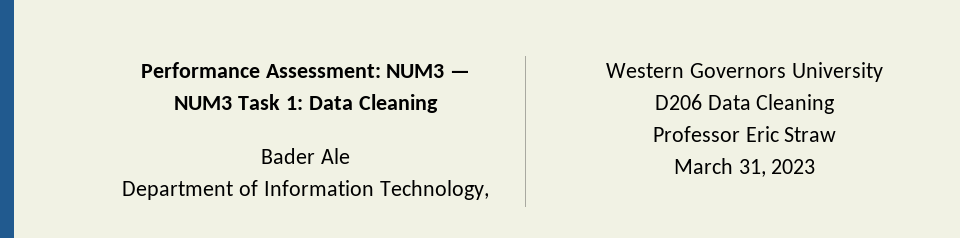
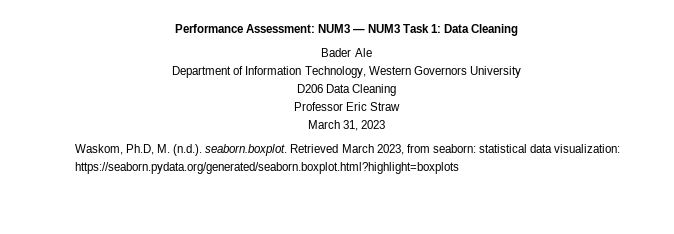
(816, 166) none -> [74,144,621,156] [74,162,459,174] // Waskom, Ph.D, M. (n.d.). seaborn.boxplot. Retrieved March 2023, from seaborn: statistical data visualization: https://seaborn.pydata.org/generated/seaborn.boxplot.html?highlight=boxplots

